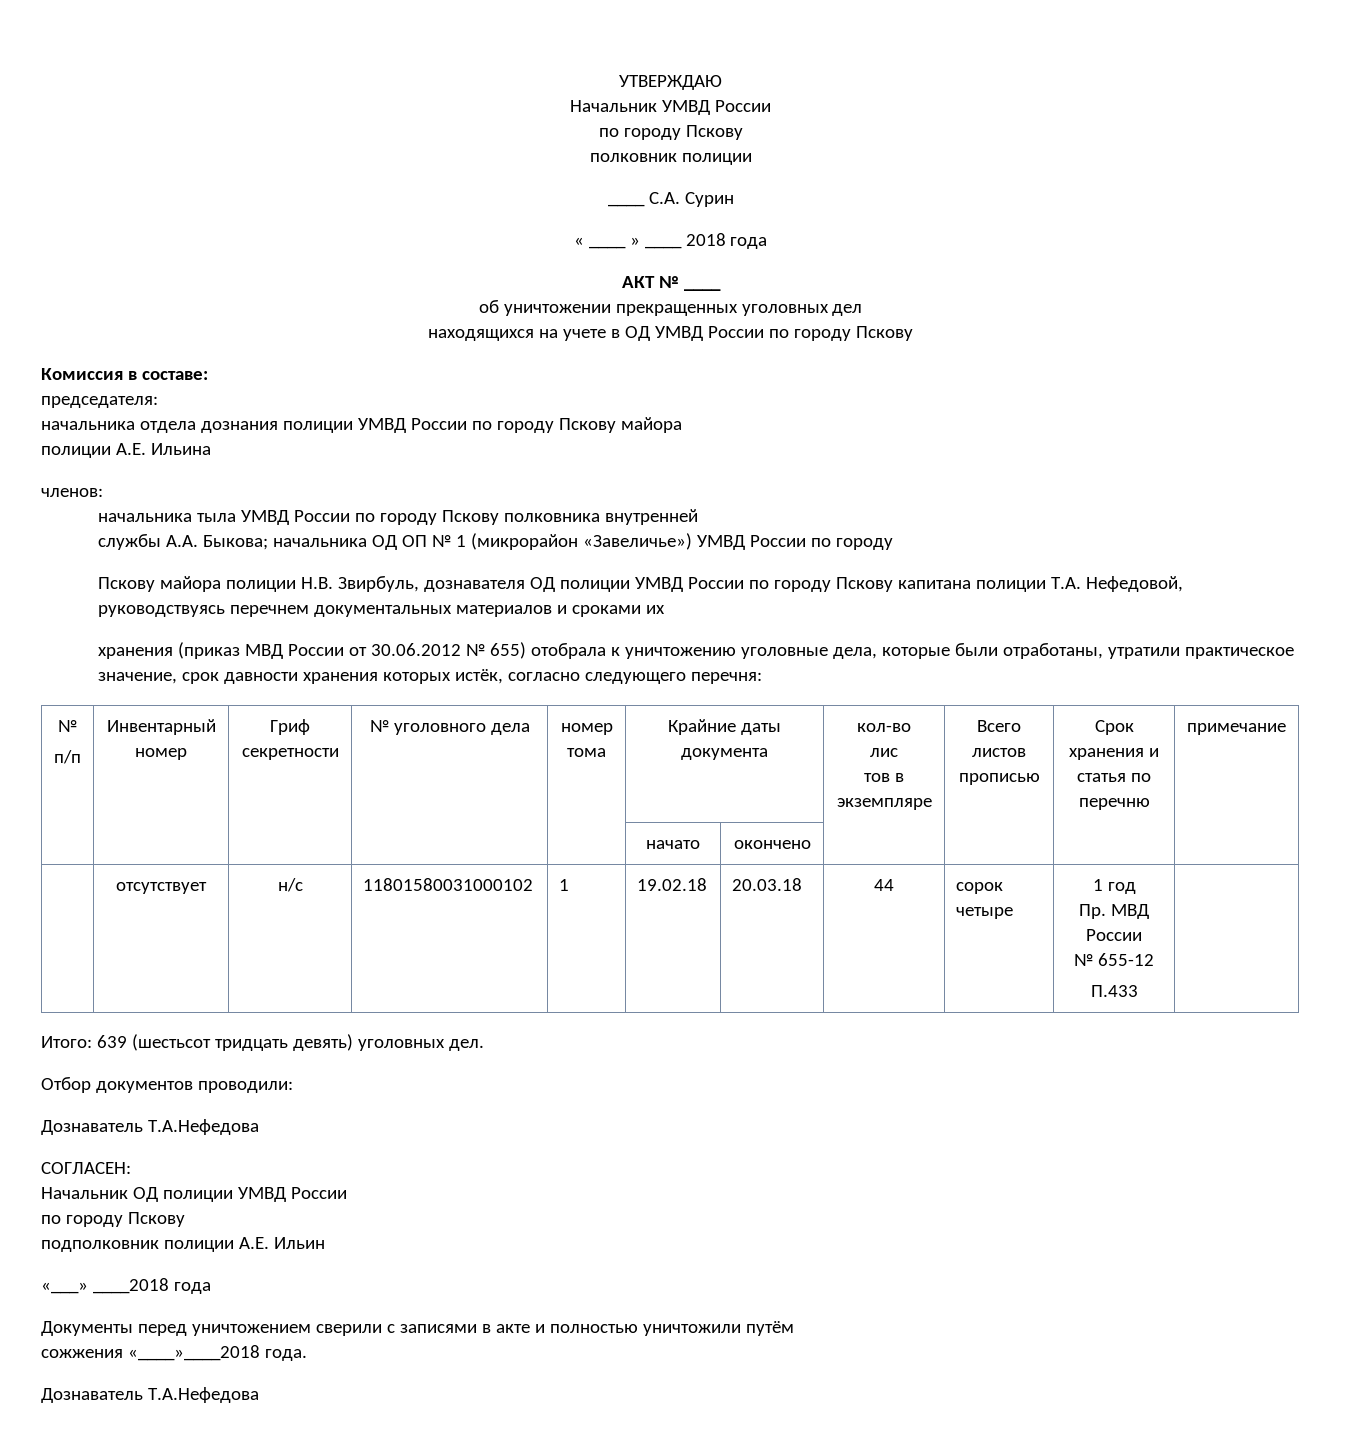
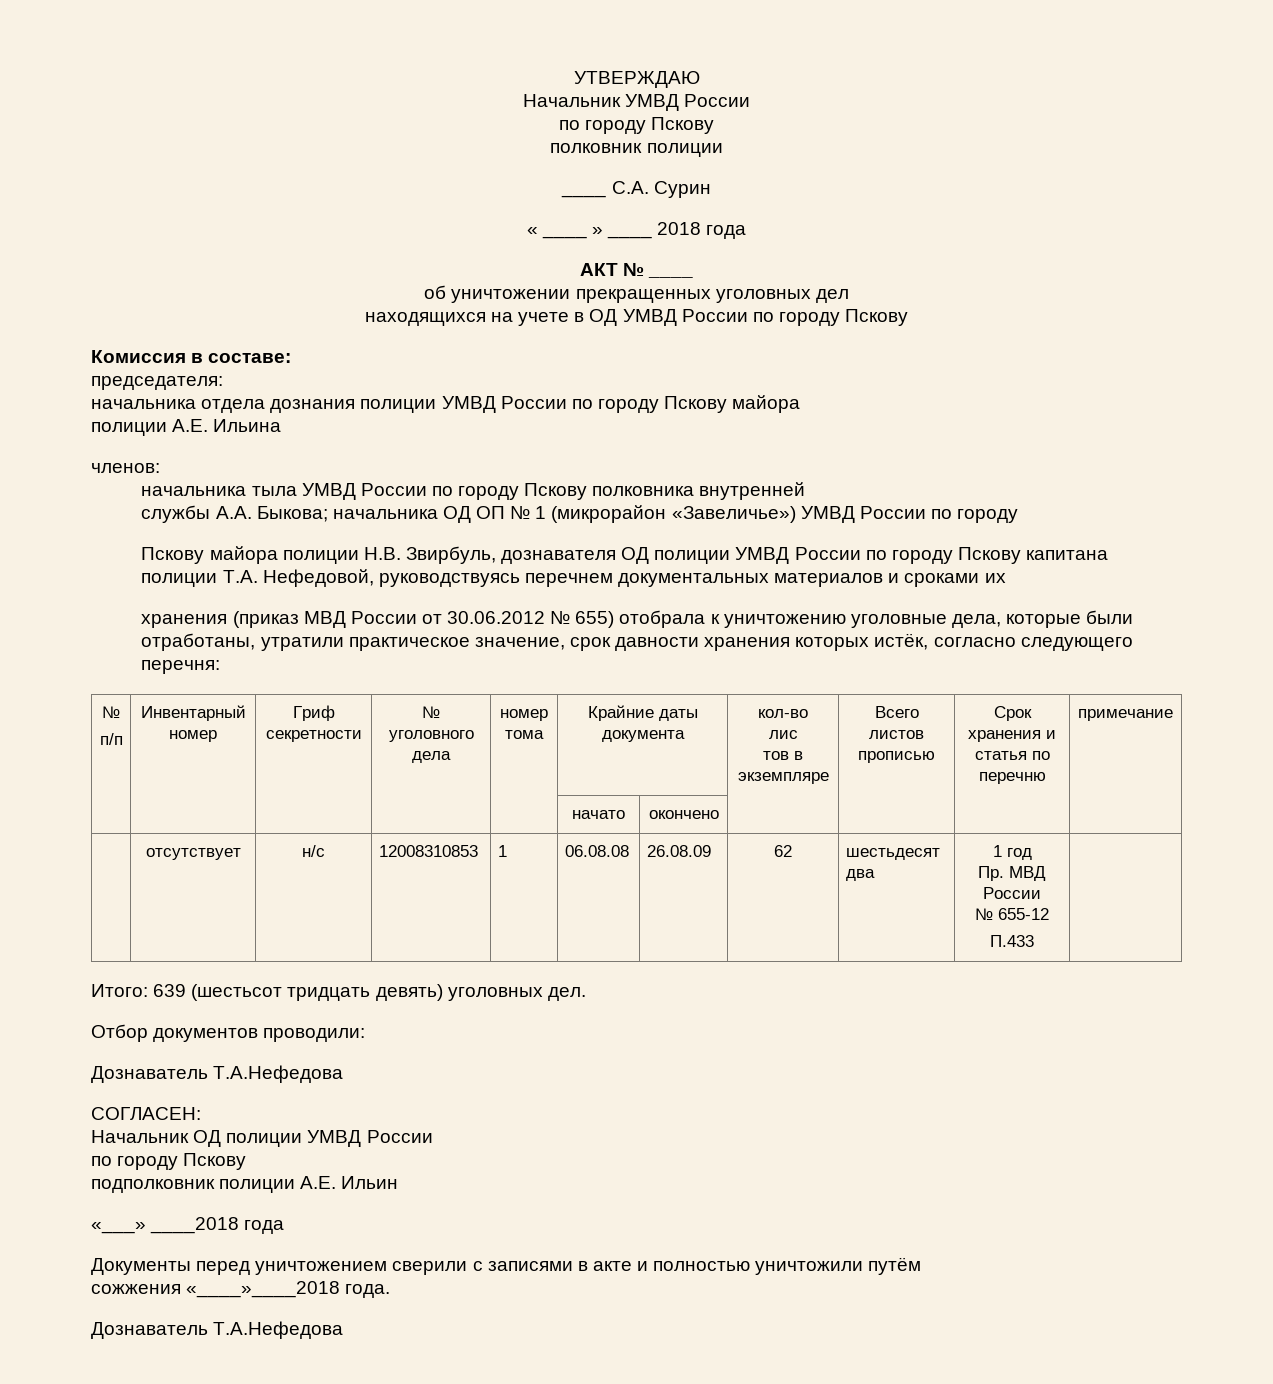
[363,878,534,891] [559,879,570,891] [637,878,708,891] [732,878,803,891] [874,879,894,891] [956,882,1004,894] [956,907,1014,919] 11801580031000102 | 1 | 19.02.18 | 20.03.18 | 44 | сорок четыре -> [378,845,478,857] [497,845,507,857] [564,845,629,857] [646,845,711,857] [774,845,792,857] [845,848,940,860] [845,869,875,881] 12008310853 | 1 | 06.08.08 | 26.08.09 | 62 | шестьдесят два

